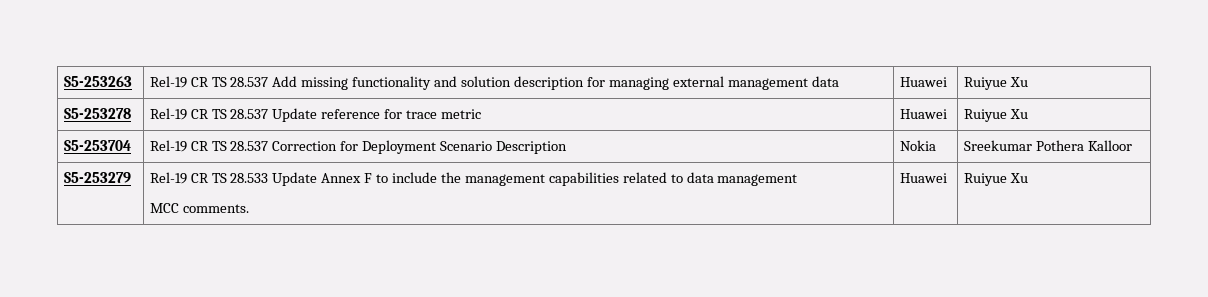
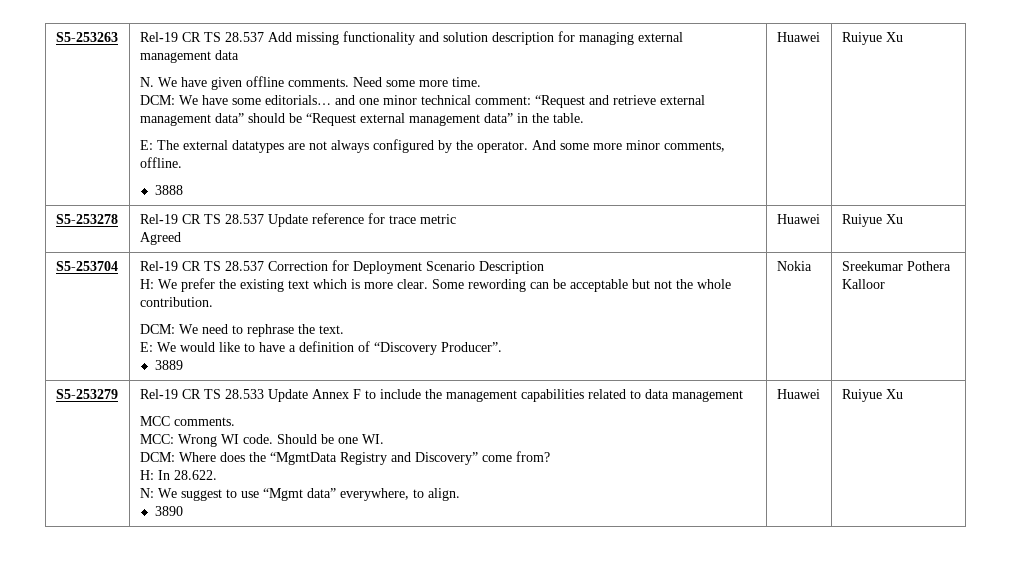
(839, 81) none -> [139,76,481,90] [139,95,705,108] [139,113,584,126] [139,139,725,153] [139,157,182,168] [154,185,183,195] // N. We have given offline comments. Need some more time. // DCM: We have some editorials… and one minor technical comment: “Request and retrieve external management data” should be “Request external management data” in the table. // E: The external datatypes are not always configured by the operator. And some more minor comments, offline. // 3888
(482, 114) none -> [139,232,181,245] // Agreed
(568, 147) none -> [139,278,731,292] [139,297,213,307] [139,324,344,337] [139,341,502,355] [154,360,183,370] // H: We prefer the existing text which is more clear. Some rewording can be acceptable but not the whole contribution. // DCM: We need to rephrase the text. // E: We would like to have a definition of “Discovery Producer”. // 3889
(249, 208) none -> [139,434,384,447] [139,451,550,465] [139,470,217,480] [139,488,460,501] [154,506,183,516] // MCC: Wrong WI code. Should be one WI. // DCM: Where does the “MgmtData Registry and Discovery” come from? // H: In 28.622. // N: We suggest to use “Mgmt data” everywhere, to align. // 3890

